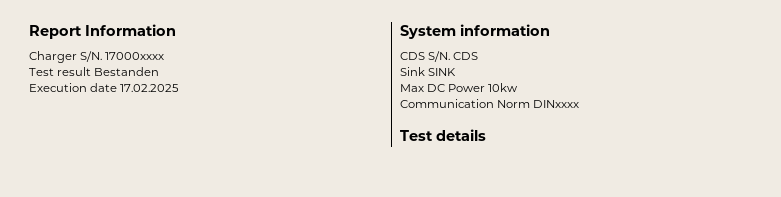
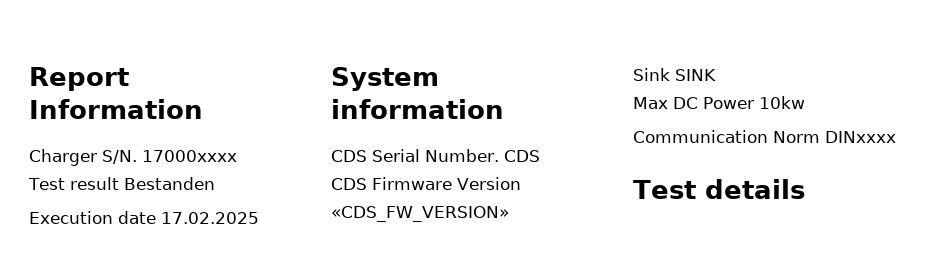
[428,51,479,62] S/N. CDS -> [372,149,540,162] [331,177,521,190] [331,206,509,222] Serial Number. CDS // CDS Firmware Version «CDS_FW_VERSION»

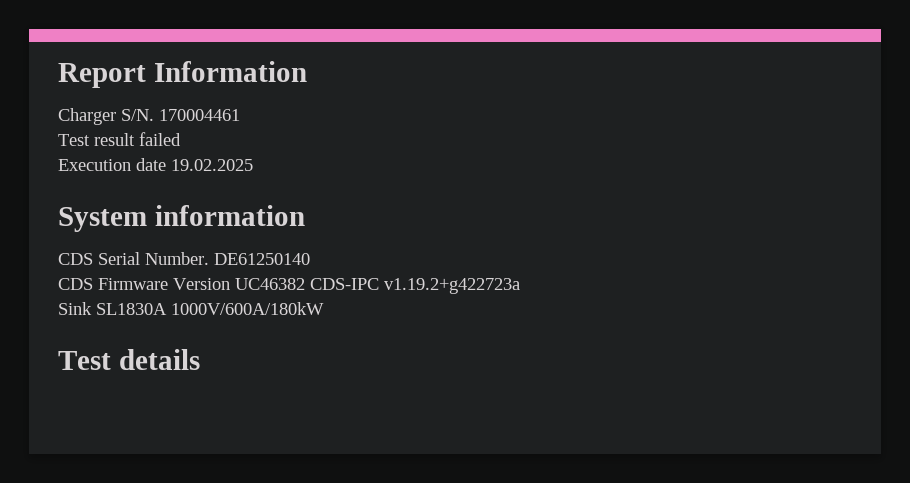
[142,150,237,162] 17000xxxx -> [159,109,240,121] 170004461
[123,177,215,190] Bestanden -> [139,132,181,146] failed
[161,212,259,224] 17.02.2025 -> [171,159,253,171] 19.02.2025
[503,150,540,162] CDS -> [214,253,310,265] DE61250140
[331,206,509,222] [633,68,716,81] [633,96,805,109] [633,130,896,143] «CDS_FW_VERSION» // Sink SINK // Max DC Power 10kw // Communication Norm DINxxxx -> [235,278,520,294] [58,302,324,315] UC46382 CDS-IPC v1.19.2+g422723a // Sink SL1830A 1000V/600A/180kW

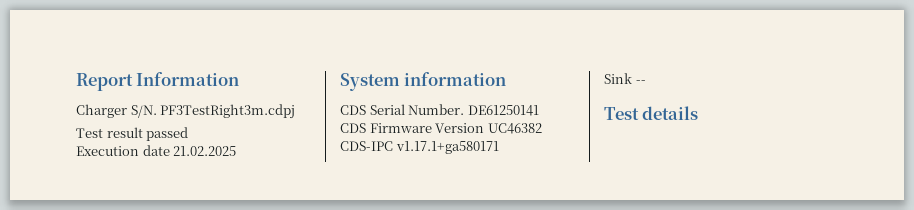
[159,109,240,121] 170004461 -> [160,104,296,119] PF3TestRight3m.cdpj
[139,132,181,146] failed -> [146,127,189,141] passed
[171,159,253,171] 19.02.2025 -> [173,146,237,156] 21.02.2025
[214,253,310,265] DE61250140 -> [467,105,539,116] DE61250141
[384,278,520,294] v1.19.2+g422723a -> [395,141,499,154] v1.17.1+ga580171
[96,302,324,315] SL1830A 1000V/600A/180kW -> [635,80,646,84] --

